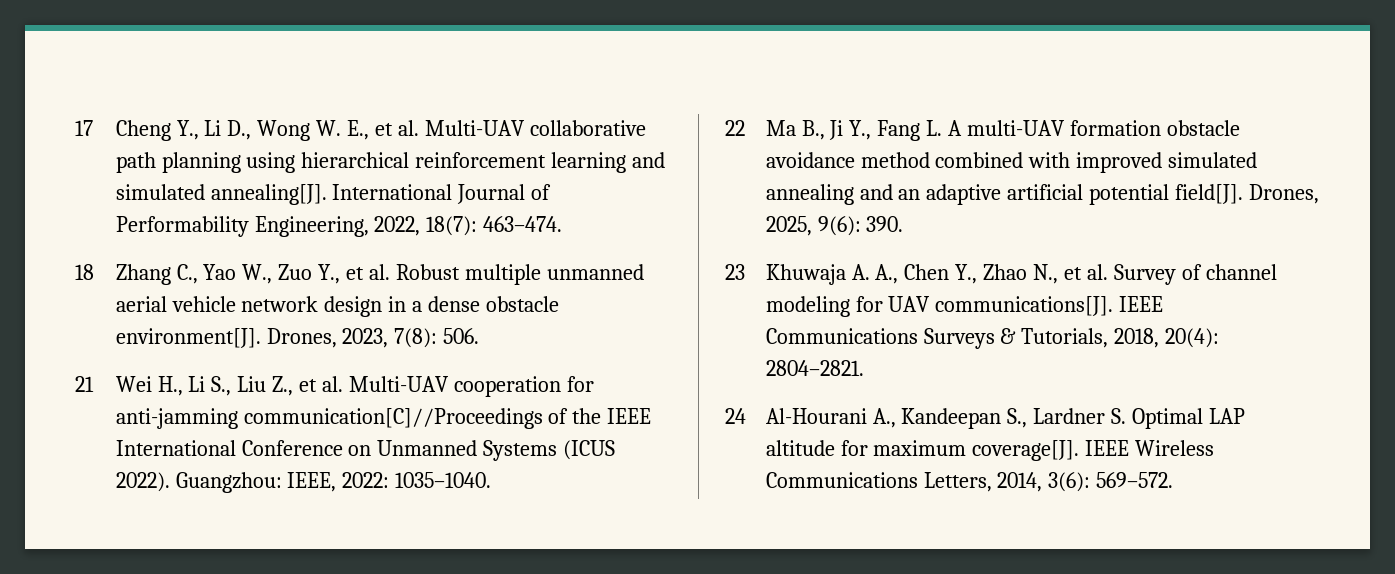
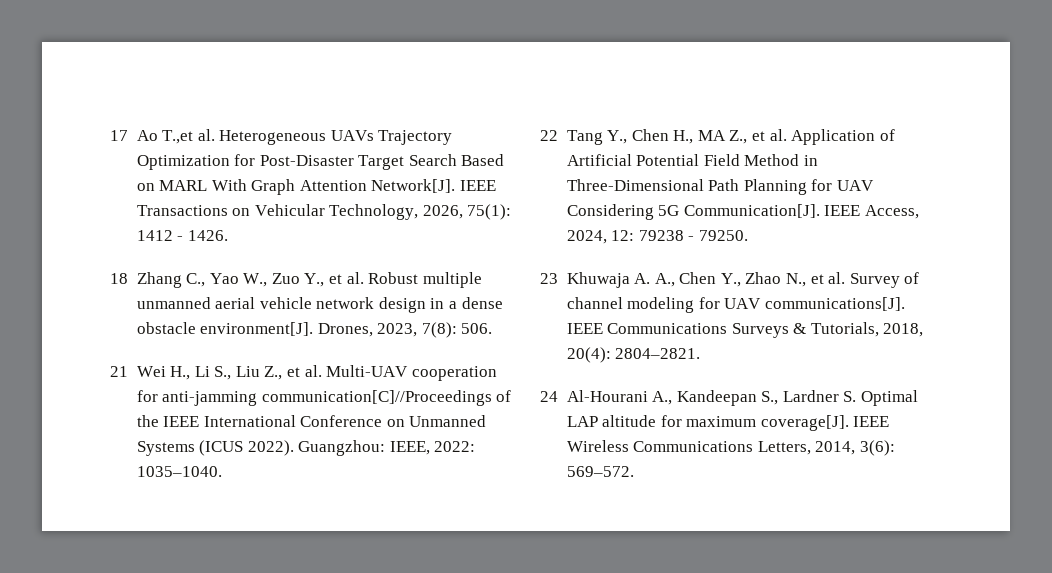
[115,120,646,141] [115,152,666,173] [115,184,552,205] [115,216,563,237] Cheng Y., Li D., Wong W. E., et al. Multi-UAV collaborative path planning using hierarchical reinforcement learning and simulated annealing[J]. International Journal of Performability Engineering, 2022, 18(7): 463–474. -> [136,129,453,145] [136,154,505,170] [136,179,497,195] [136,204,512,220] [136,230,228,241] Ao T.,et al. Heterogeneous UAVs Trajectory Optimization for Post-Disaster Target Search Based on MARL With Graph Attention Network[J]. IEEE Transactions on Vehicular Technology, 2026, 75(1): 1412 - 1426.
[765,120,1241,141] [765,152,1258,173] [765,184,1320,205] [765,216,904,236] Ma B., Ji Y., Fang L. A multi-UAV formation obstacle avoidance method combined with improved simulated annealing and an adaptive artificial potential field[J]. Drones, 2025, 9(6): 390. -> [566,129,895,145] [566,154,818,166] [566,179,874,195] [566,204,919,220] [566,230,748,244] Tang Y., Chen H., MA Z., et al. Application of Artificial Potential Field Method in Three-Dimensional Path Planning for UAV Considering 5G Communication[J]. IEEE Access, 2024, 12: 79238 - 79250.

